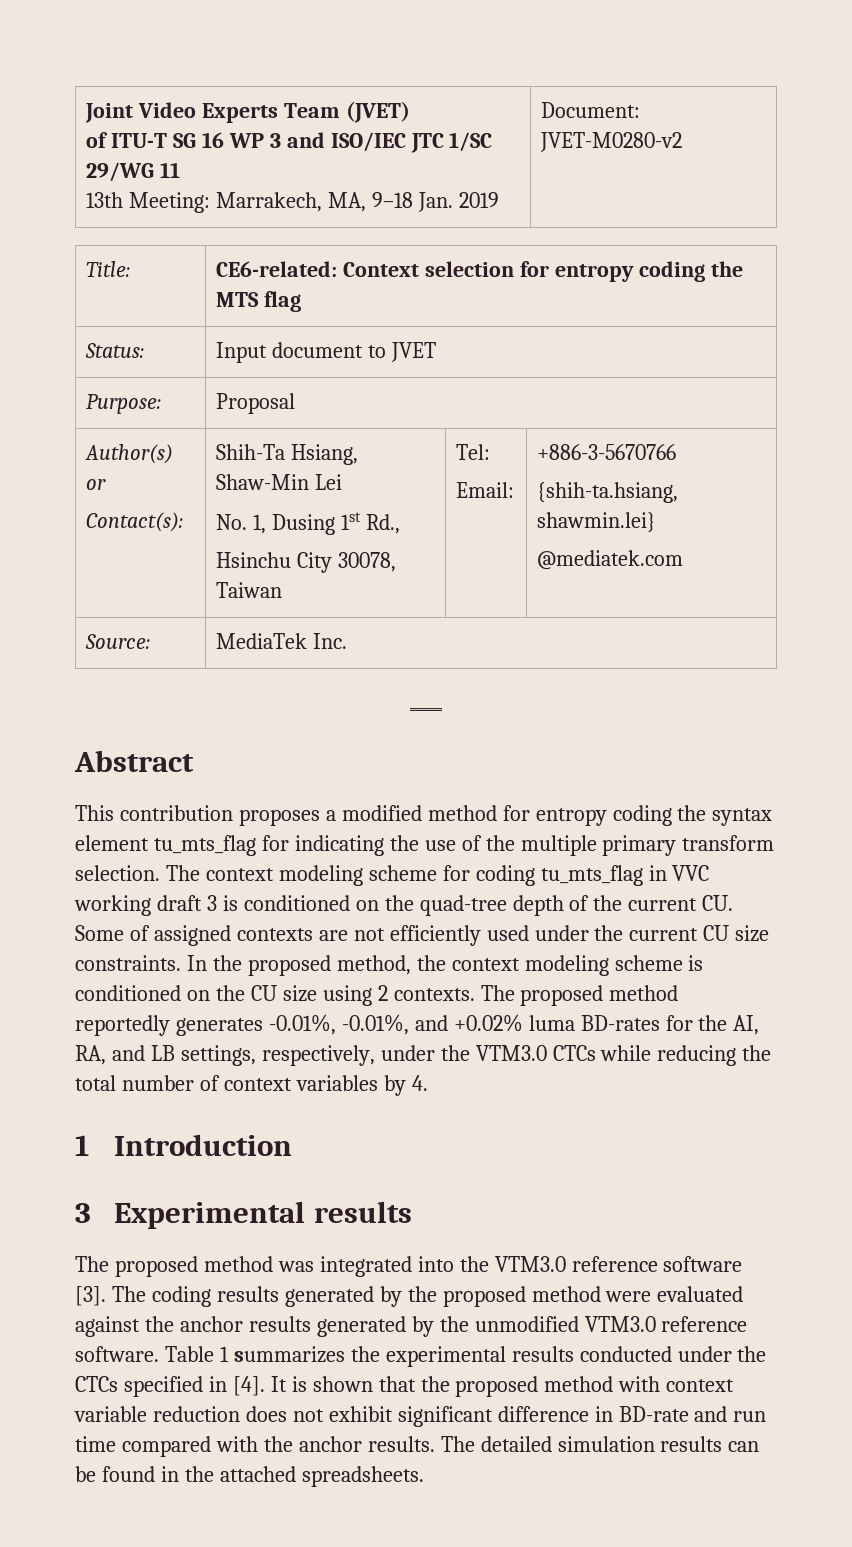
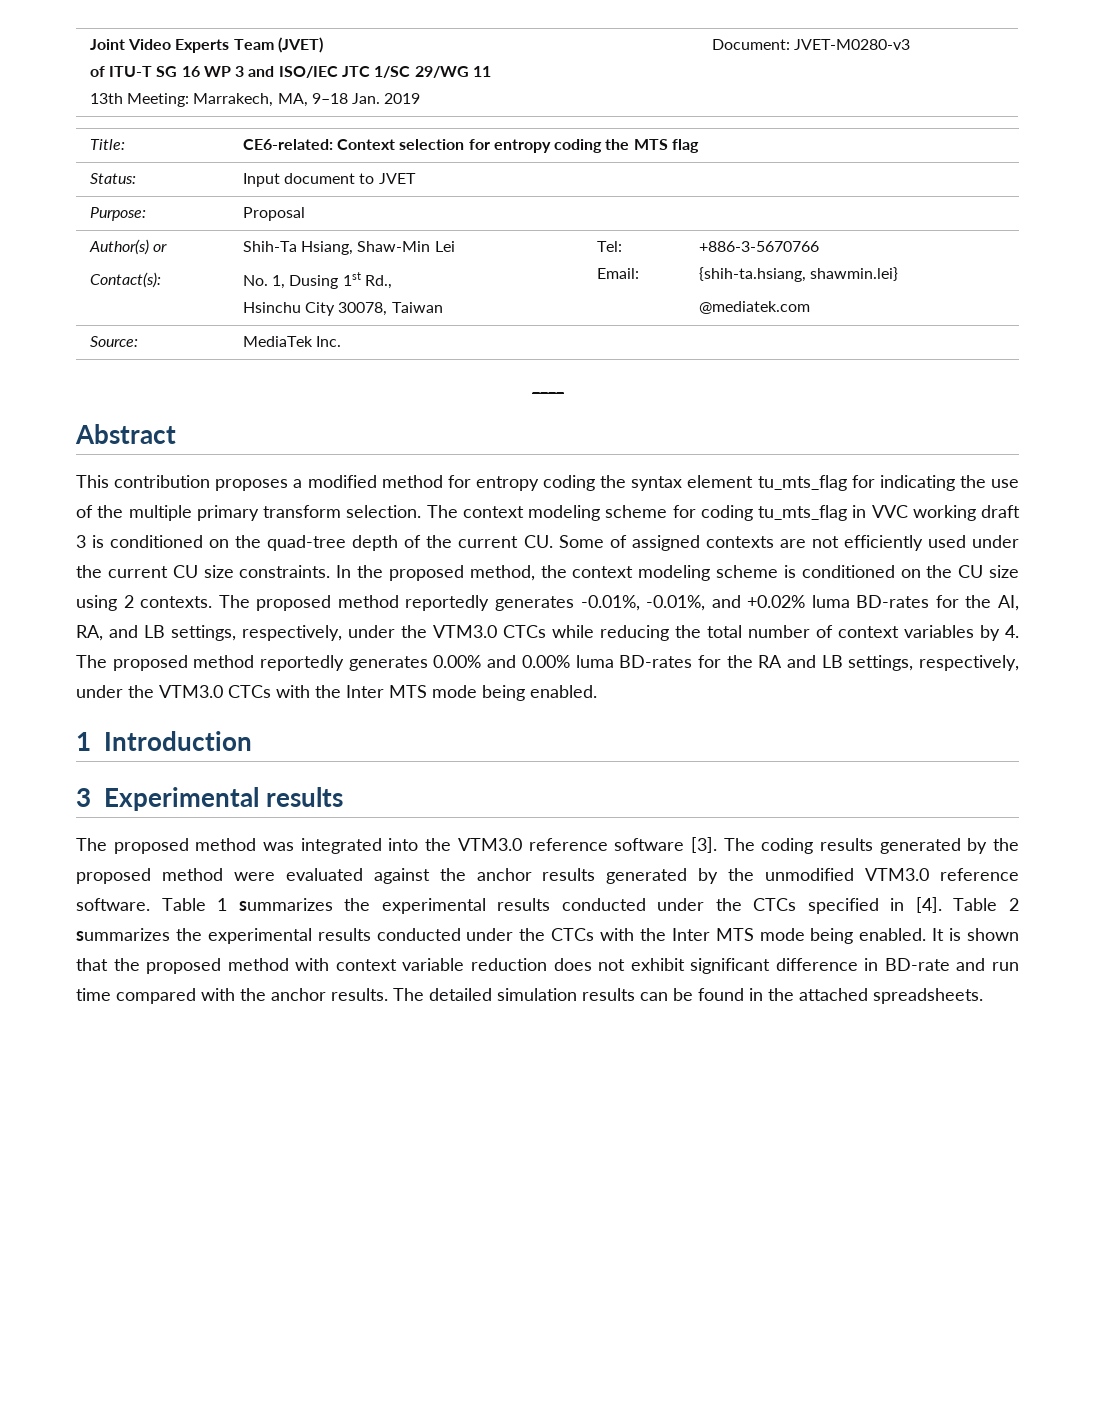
[539,132,682,152] JVET-M0280-v2 -> [793,39,910,50] JVET-M0280-v3
(428, 1083) none -> [76,655,1019,671] [76,685,597,701] The proposed method reportedly generates 0.00% and 0.00% luma BD-rates for the RA and LB settings, respectively, under the VTM3.0 CTCs with the Inter MTS mode being enabled.
(265, 1386) none -> [953,898,1019,911] [76,928,927,944] Table 2 summarizes the experimental results conducted under the CTCs with the Inter MTS mode being enabled.

